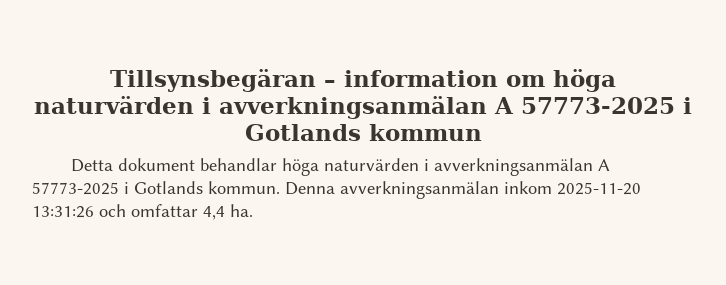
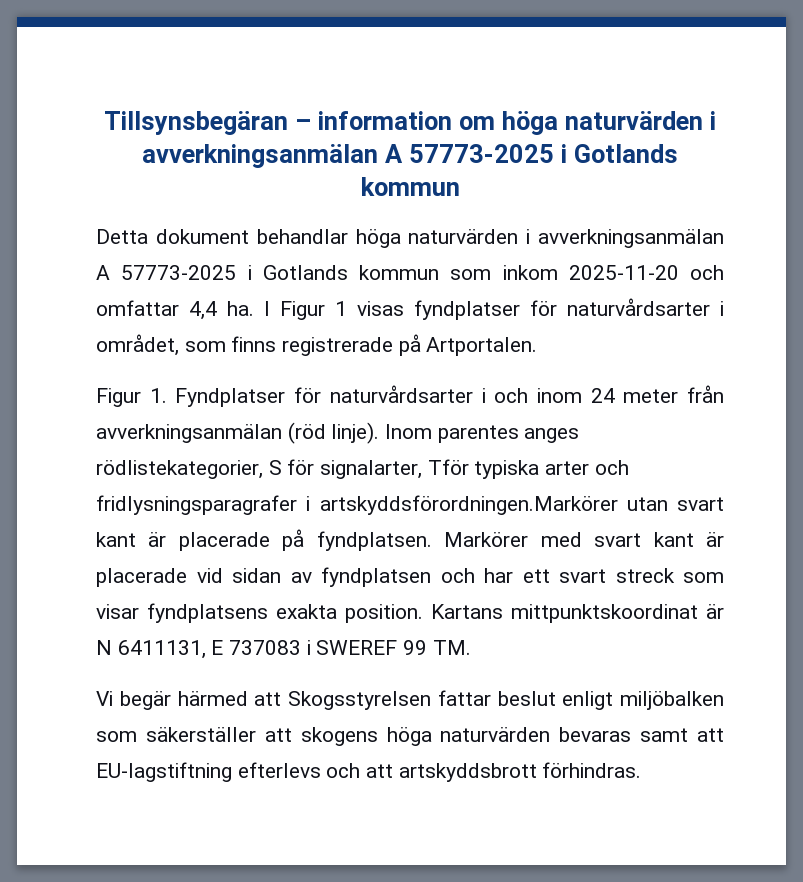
[208,181,499,199] kommun. Denna avverkningsanmälan -> [359,265,492,280] kommun som
[32,206,94,218] 13:31:26 -> (679, 272) none
(253, 210) none -> [264,298,724,320] [96,334,538,356] [96,385,724,407] [96,422,580,444] [96,459,629,479] [96,495,724,515] [96,529,725,551] [96,567,724,587] [96,603,724,623] [96,640,471,659] [96,690,724,710] [96,727,724,746] [96,762,642,782] I Figur 1 visas fyndplatser för naturvårdsarter i området, som finns registrerade på Artportalen. // Figur 1. Fyndplatser för naturvårdsarter i och inom 24 meter från avverkningsanmälan (röd linje). Inom parentes anges rödlistekategorier, S för signalarter, Tför typiska arter och fridlysningsparagrafer i artskyddsförordningen.Markörer utan svart kant är placerade på fyndplatsen. Markörer med svart kant är placerade vid sidan av fyndplatsen och har ett svart streck som visar fyndplatsens exakta position. Kartans mittpunktskoordinat är N 6411131, E 737083 i SWEREF 99 TM. // Vi begär härmed att Skogsstyrelsen fattar beslut enligt miljöbalken som säkerställer att skogens höga naturvärden bevaras samt att EU-lagstiftning efterlevs och att artskyddsbrott förhindras.

